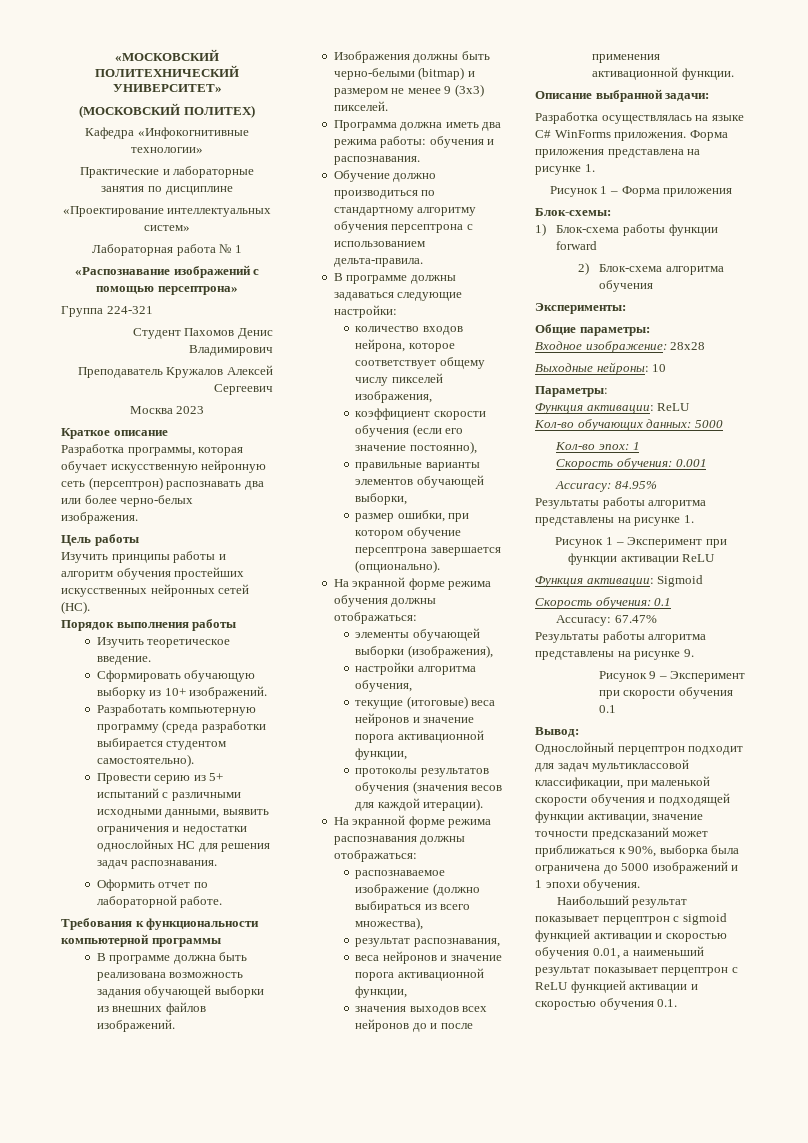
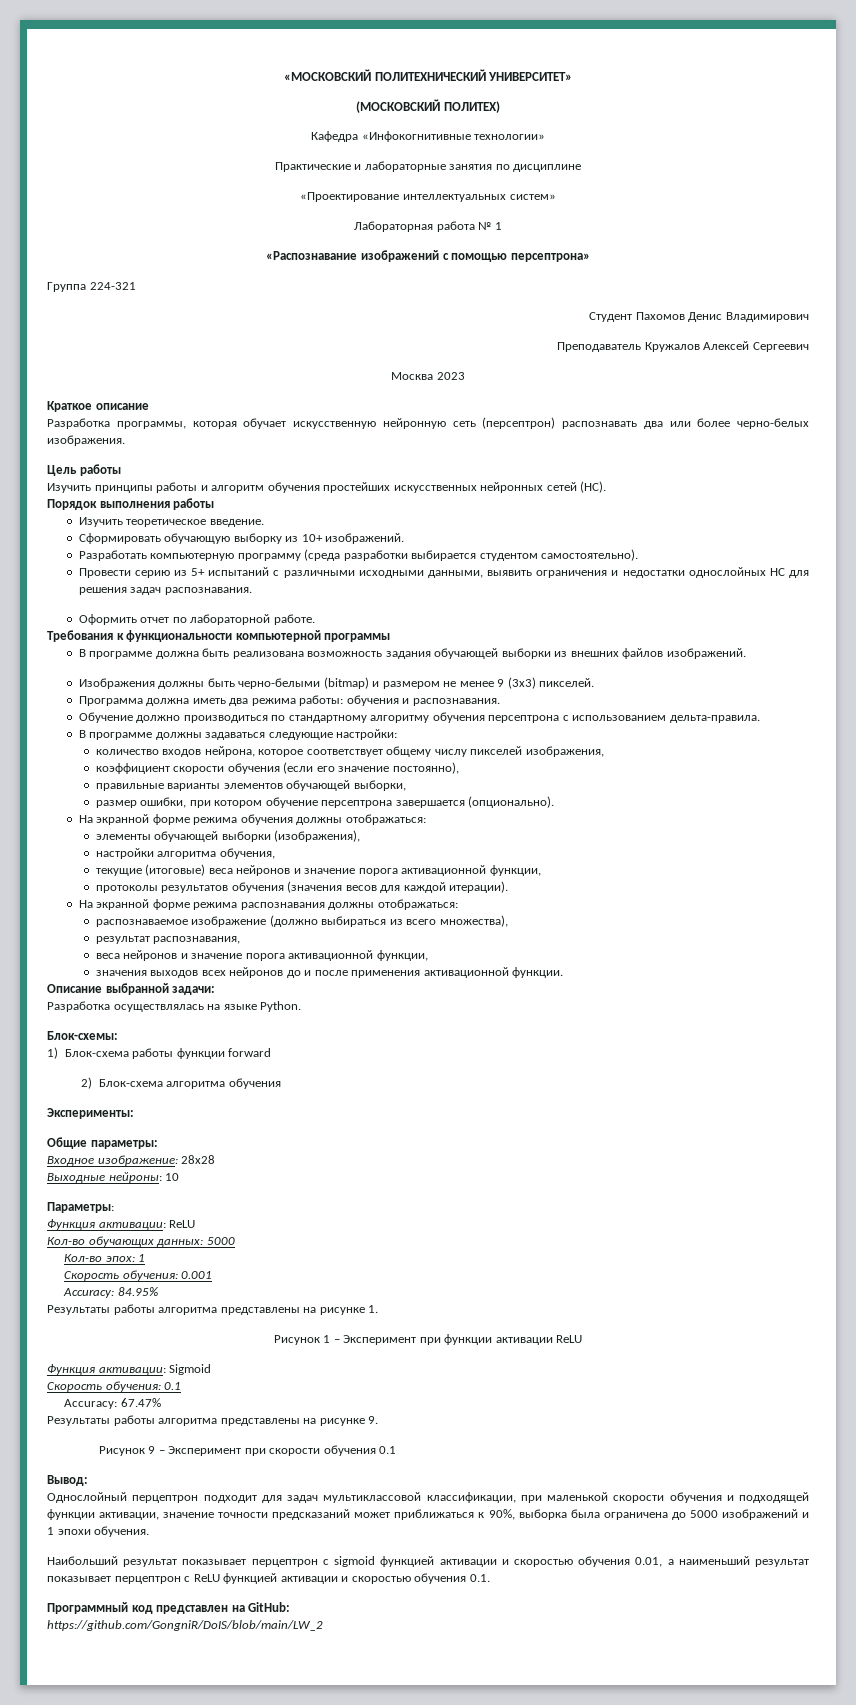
[535,130,728,141] [535,149,701,158] [535,164,595,175] [549,186,733,197] C# WinForms приложения. Форма приложения представлена на рисунке 1. // Рисунок 1 – Форма приложения -> [260,1001,302,1012] Python.
(678, 1003) none -> [47,1602,291,1614] [47,1620,323,1631] // Программный код представлен на GitHub: // https://github.com/GongniR/DoIS/blob/main/LW_2

